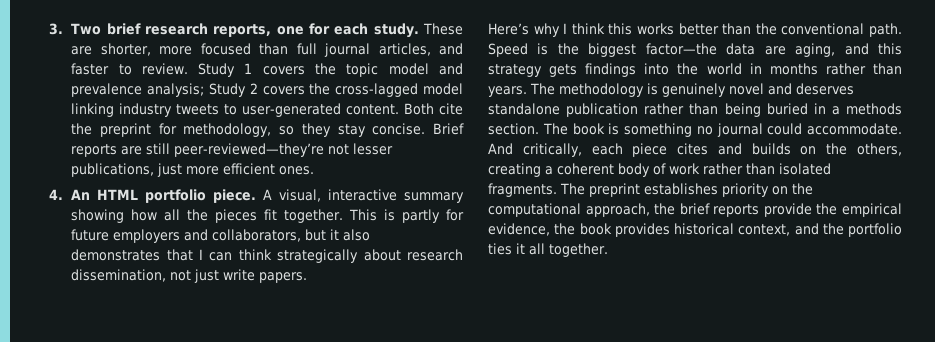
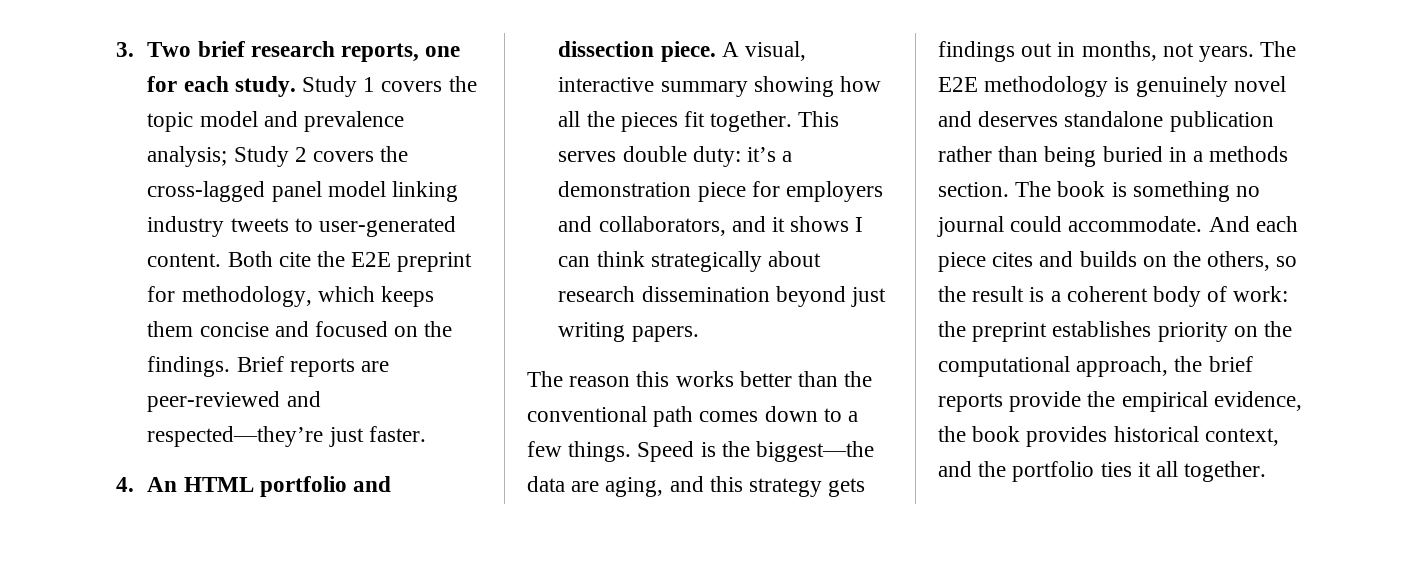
[422,23,463,35] [71,43,463,57] [71,63,188,75] These are shorter, more focused than full journal articles, and faster to review. -> (296, 86) none
(419, 90) none -> [271,181,322,202] panel
(93, 129) none -> [351,252,392,267] E2E
[279,123,464,137] [71,143,394,157] [71,163,315,177] so they stay concise. Brief reports are still peer-reviewed—they’re not lesser publications, just more efficient ones. -> [317,286,435,307] [147,321,453,337] [147,356,390,377] [147,391,321,412] [147,426,426,447] which keeps them concise and focused on the findings. Brief reports are peer-reviewed and respected—they’re just faster.
(207, 196) none -> [353,476,392,492] [558,41,655,57] and dissection
[384,209,465,223] [71,229,371,243] [71,249,193,261] is partly for future employers and collaborators, but it also demonstrates that -> [558,146,793,167] [558,181,884,202] [558,216,850,236] serves double duty: it’s a demonstration piece for employers and collaborators, and it shows
[71,269,308,283] [488,23,605,37] dissemination, not just write papers. // Here’s why I think -> [641,286,887,307] [558,322,699,342] [527,371,631,387] dissemination beyond just writing papers. // The reason
[869,23,902,37] path. -> [653,406,859,427] [527,441,632,462] path comes down to a few things.
[588,43,717,57] biggest factor—the -> [756,441,875,462] biggest—the
[644,63,902,75] into the world in months rather than -> [1021,41,1194,61] out in months, not
(555, 89) none -> [938,77,978,92] E2E
[522,143,582,157] critically, -> (1250, 224) none
[488,163,831,177] [488,183,585,197] creating a coherent body of work rather than isolated fragments. The -> [1276,256,1298,267] [938,286,1289,307] [938,321,966,337] so the result is a coherent body of work: the

